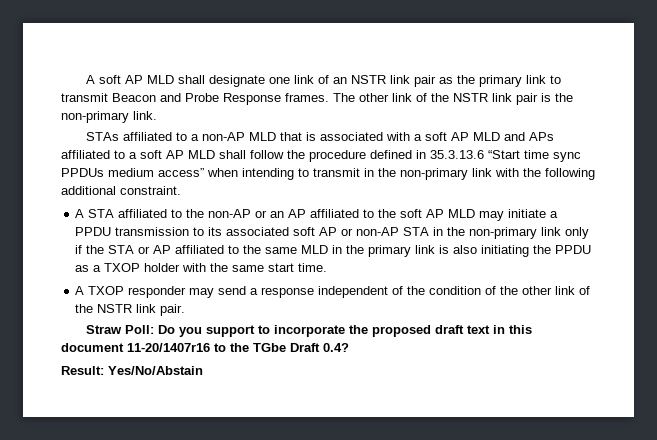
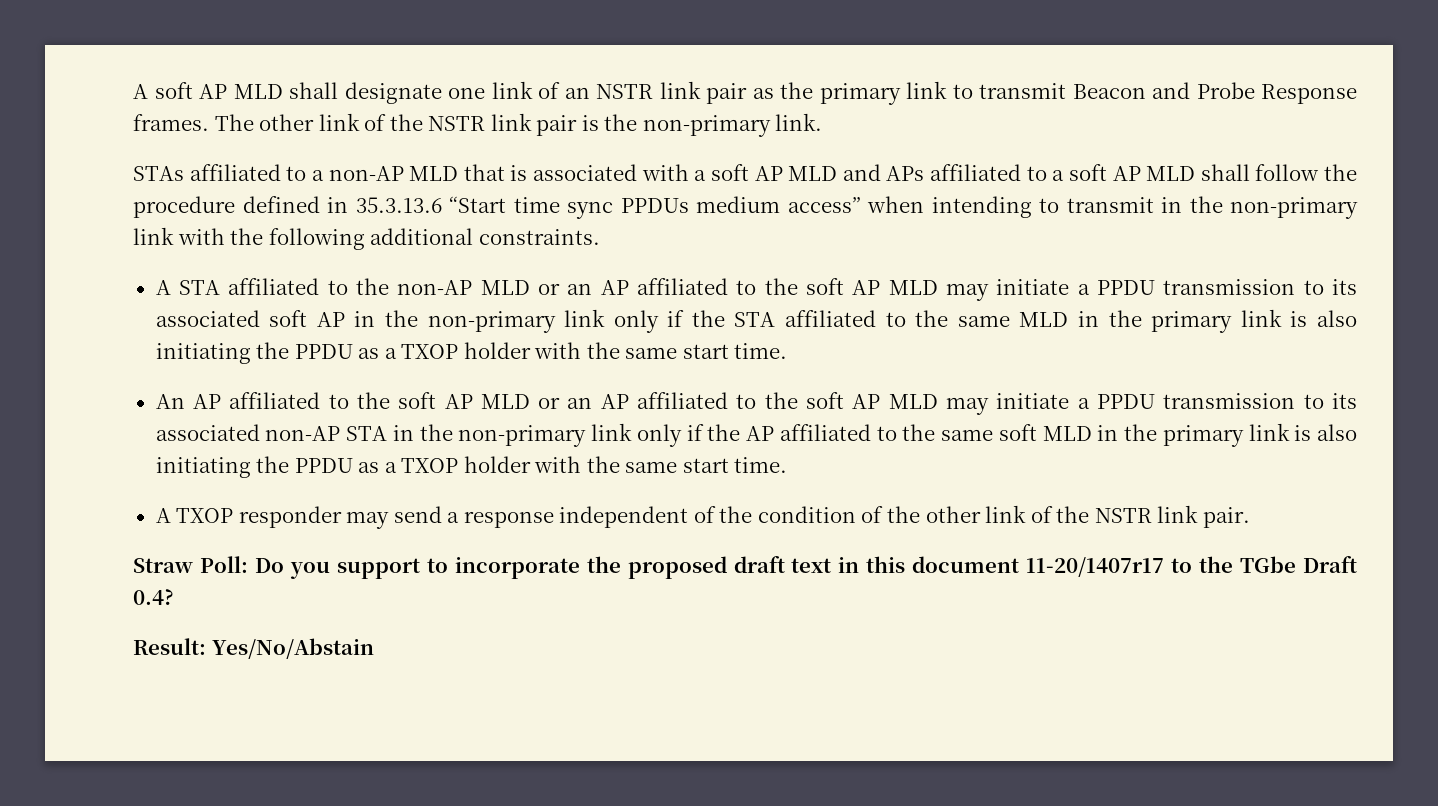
[120,186,181,195] constraint. -> [478,229,600,245] constraints.
(252, 213) none -> [480,280,530,295] MLD
[341,228,354,236] or -> [354,309,1358,333] [155,342,788,364] [155,392,1357,415] [155,424,260,441] in the non-primary link only if the STA affiliated to the same MLD in the primary link is also initiating the PPDU as a TXOP holder with the same start time. // An AP affiliated to the soft AP MLD or an AP affiliated to the soft AP MLD may initiate a PPDU transmission to its associated
[108,245,151,254] STA or -> (741, 432) none
(298, 250) none -> [998,424,1037,441] soft
[127,343,210,352] 11-20/1407r16 -> [1026,557,1165,577] 11-20/1407r17

